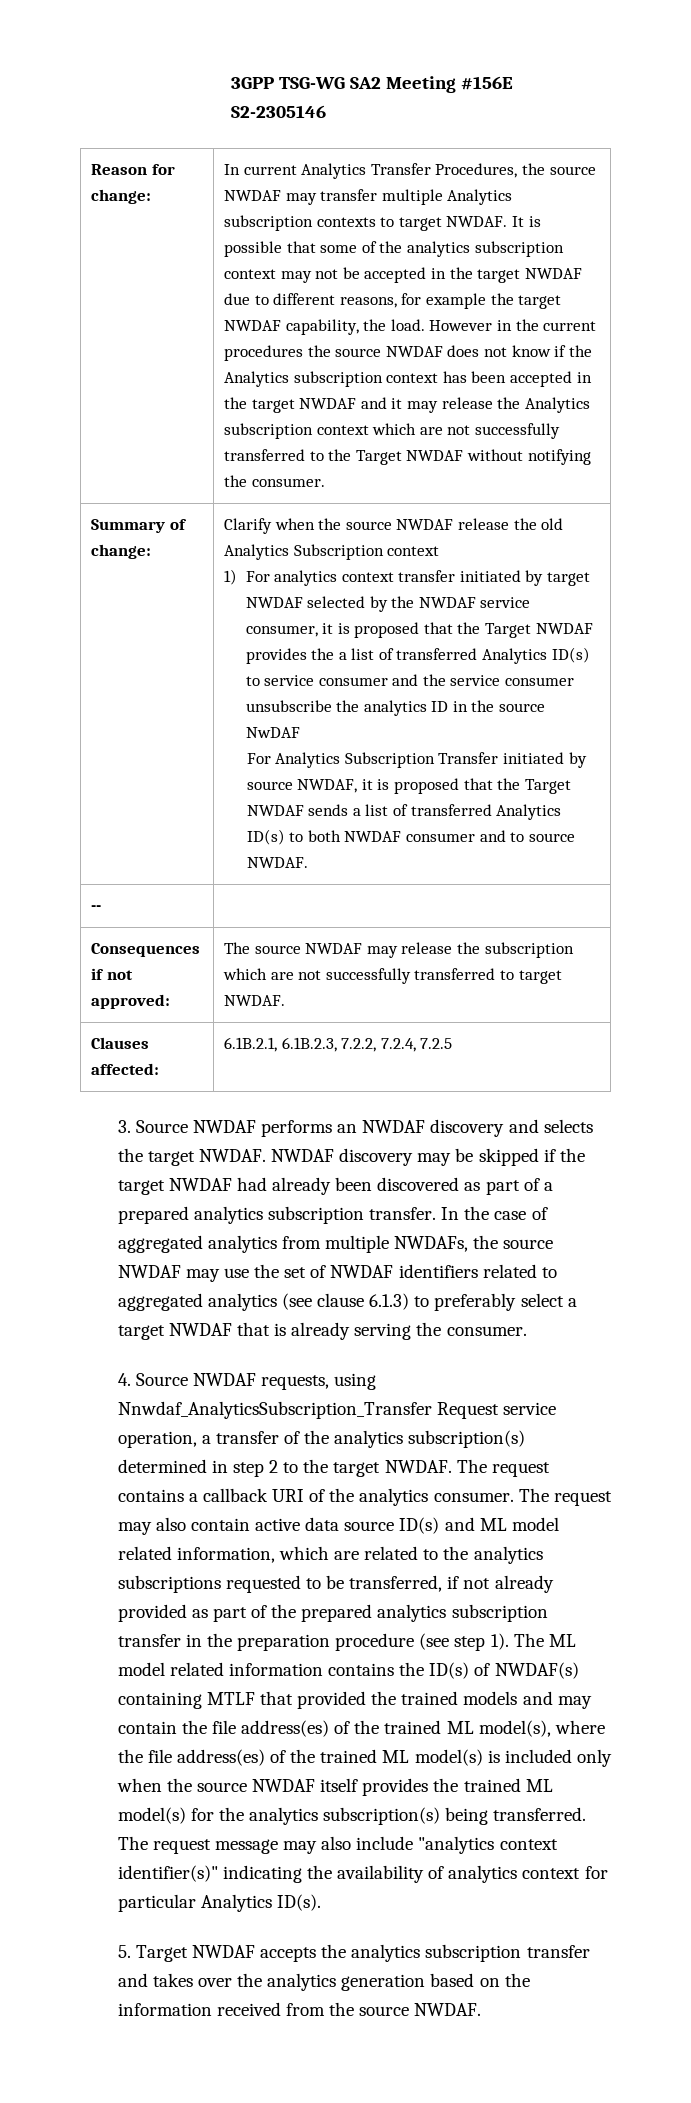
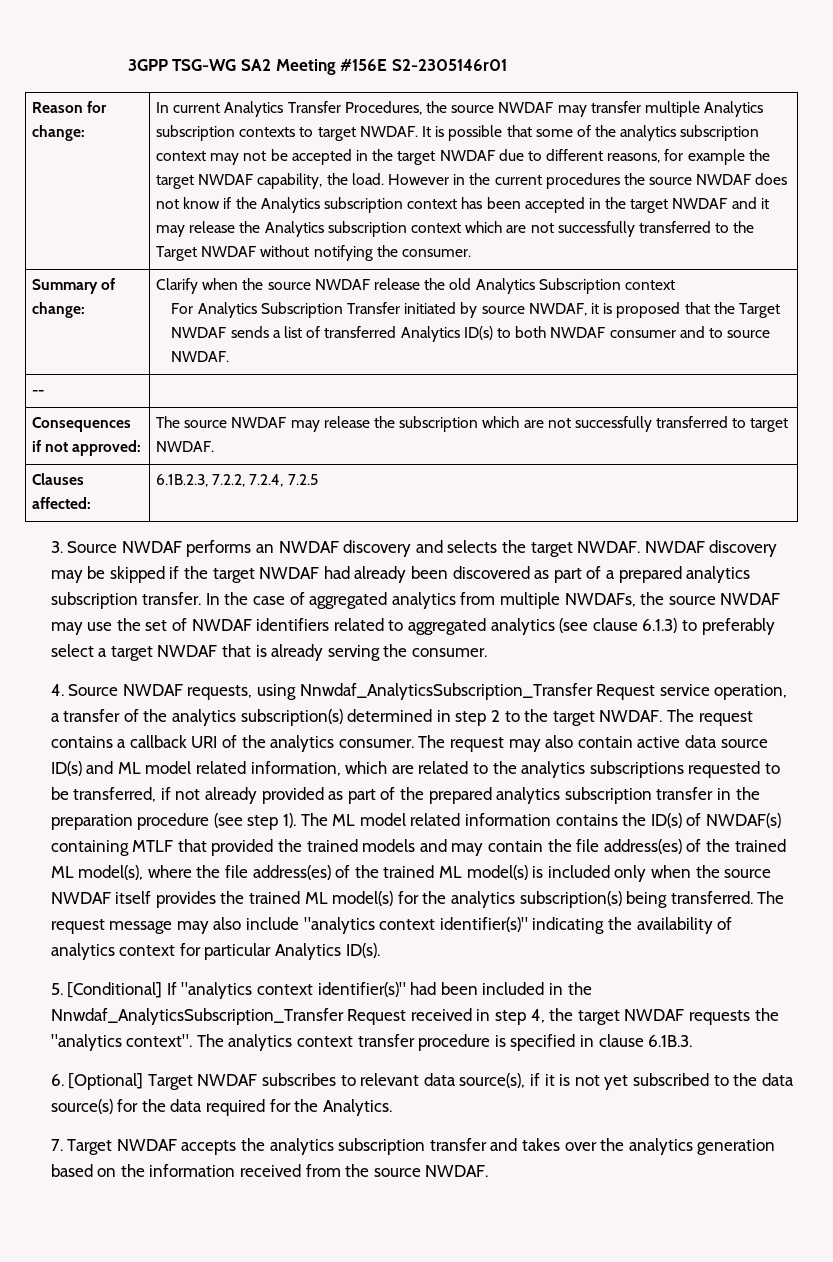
[230,105,326,118] S2-2305146 -> [391,59,507,71] S2-2305146r01
[224,569,591,586] [245,596,531,612] [245,622,593,638] [245,647,590,664] [245,674,575,686] [245,700,546,716] [245,727,300,738] // 1) For analytics context transfer initiated by target NWDAF selected by the NWDAF service consumer, it is proposed that the Target NWDAF provides the a list of transferred Analytics ID(s) to service consumer and the service consumer unsubscribe the analytics ID in the source NwDAF -> (675, 285) none
[224,1037,278,1052] 6.1B.2.1, -> (92, 503) none
(131, 1951) none -> [67,982,592,999] [50,1008,779,1025] [50,1034,693,1051] [50,1073,794,1090] [50,1099,392,1116] [50,1139,63,1151] [Conditional] If "analytics context identifier(s)" had been included in the Nnwdaf_AnalyticsSubscription_Transfer Request received in step 4, the target NWDAF requests the "analytics context". The analytics context transfer procedure is specified in clause 6.1B.3. // 6. [Optional] Target NWDAF subscribes to relevant data source(s), if it is not yet subscribed to the data source(s) for the data required for the Analytics. // 7.

